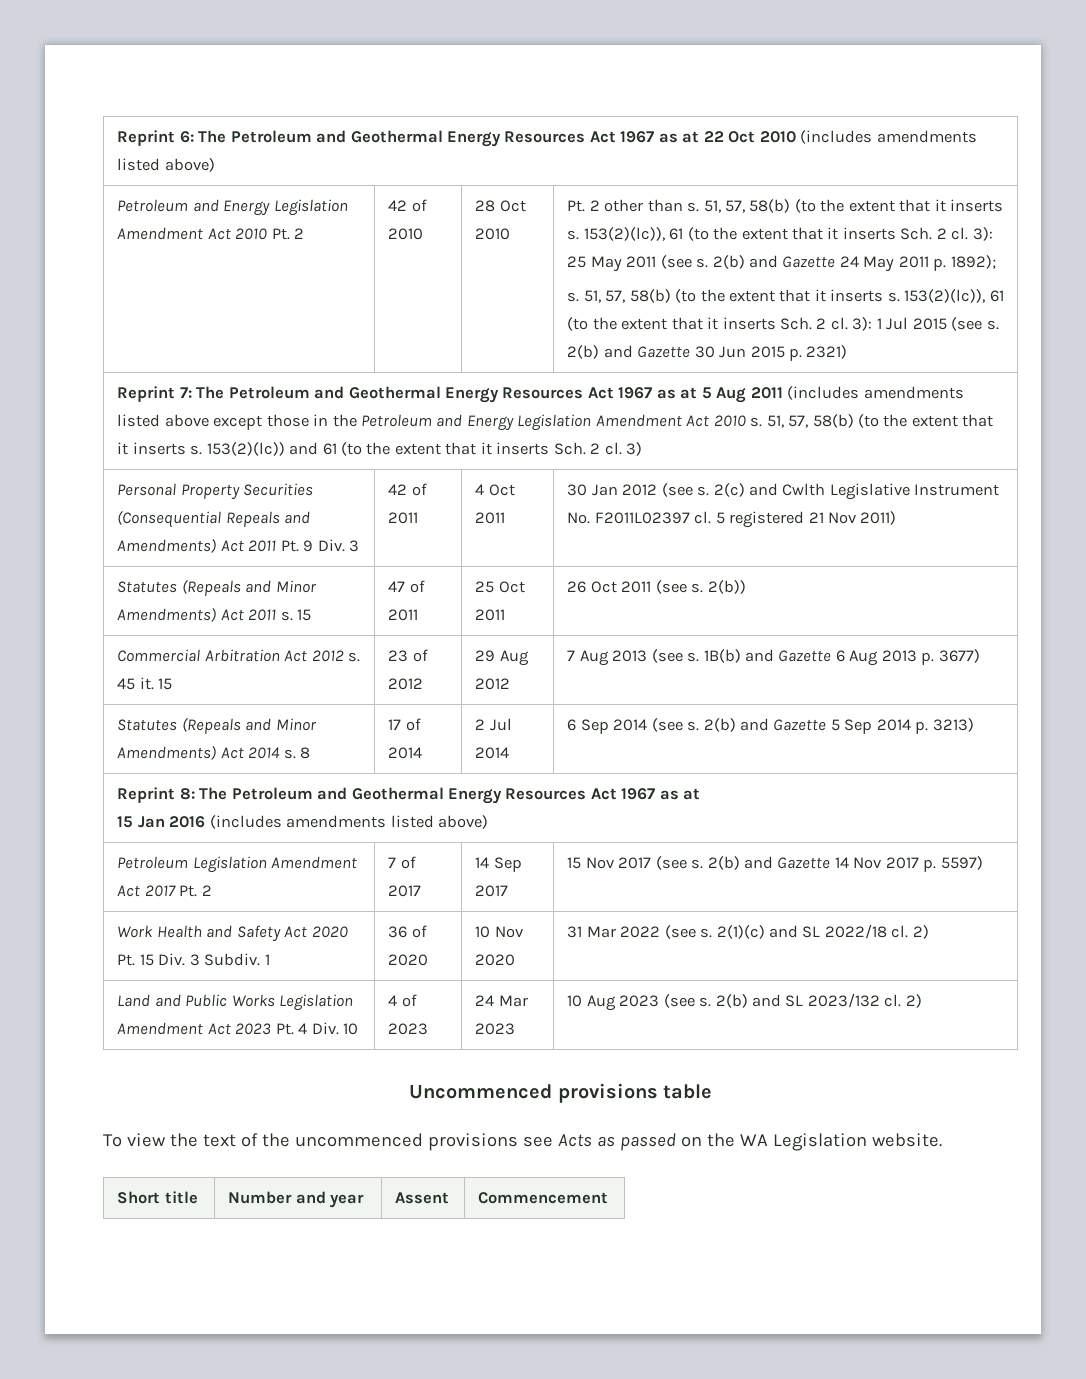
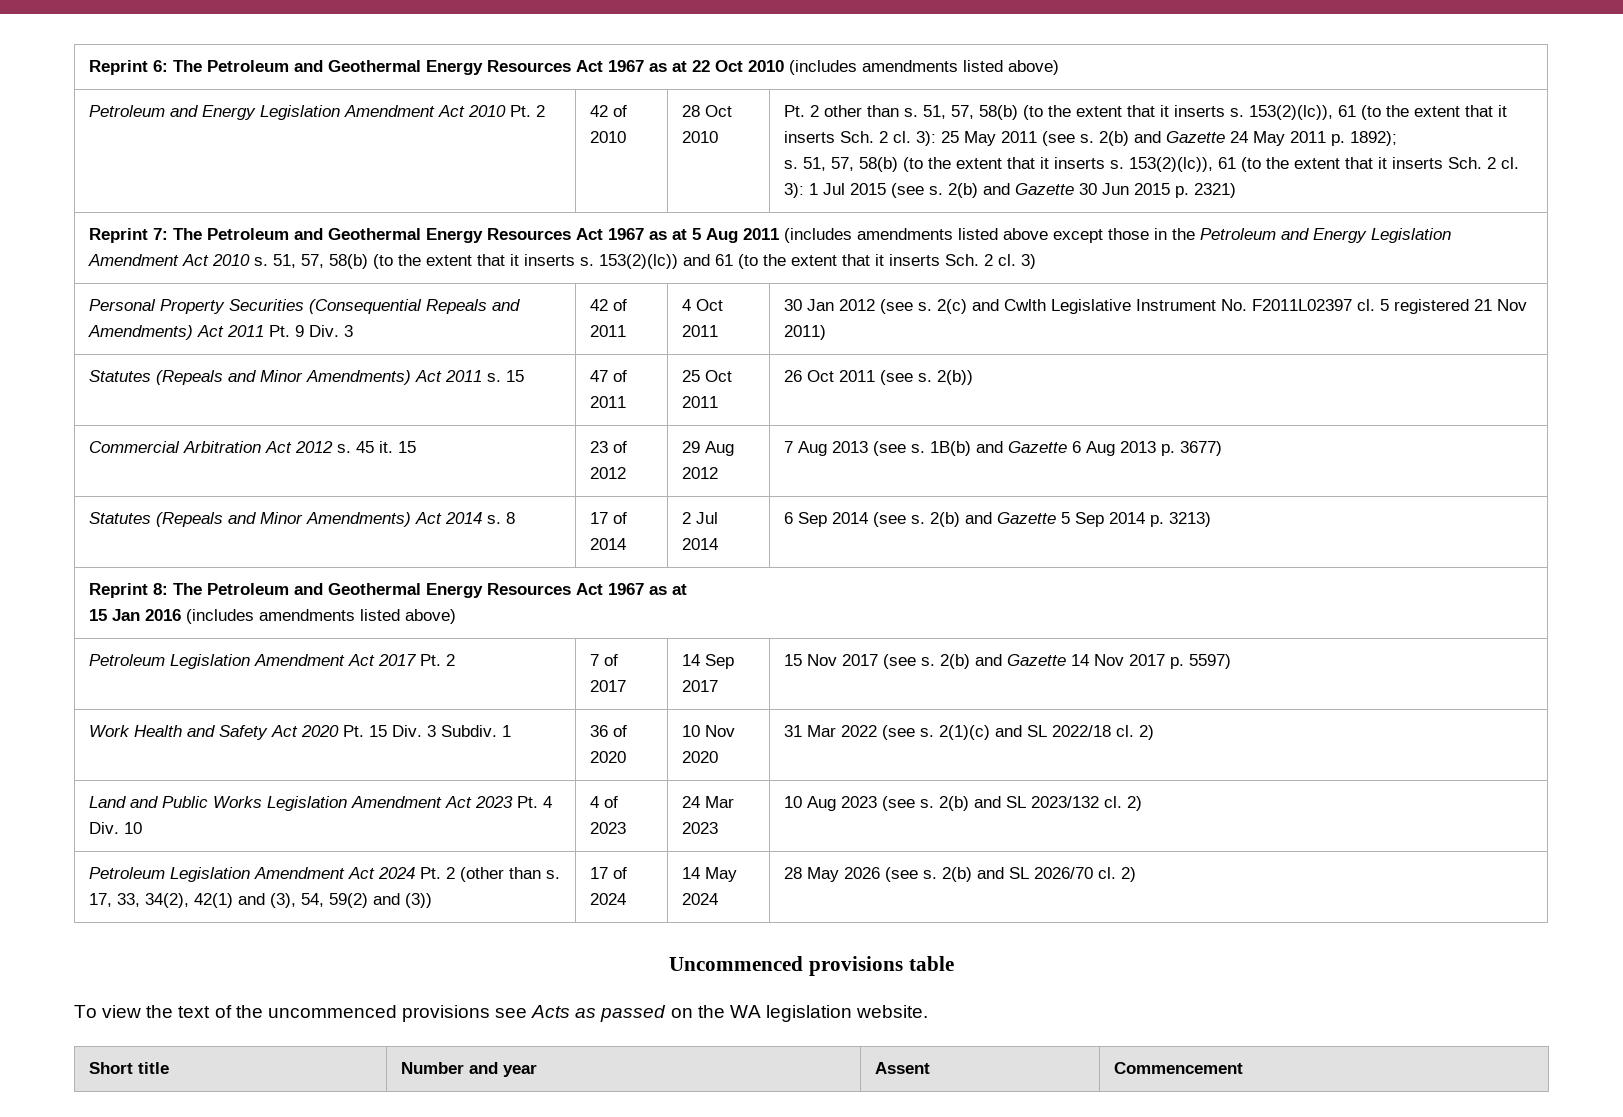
(922, 1001) none -> [88,867,560,882] [88,893,432,908] [589,867,627,879] [589,893,626,905] [681,867,737,882] [681,893,718,905] [783,867,1136,882] // Petroleum Legislation Amendment Act 2024 Pt. 2 (other than s. 17, 33, 34(2), 42(1) and (3), 54, 59(2) and (3)) | 17 of 2024 | 14 May 2024 | 28 May 2026 (see s. 2(b) and SL 2026/70 cl. 2)
[772,1133,867,1151] Legislation -> [765,1005,852,1022] legislation

